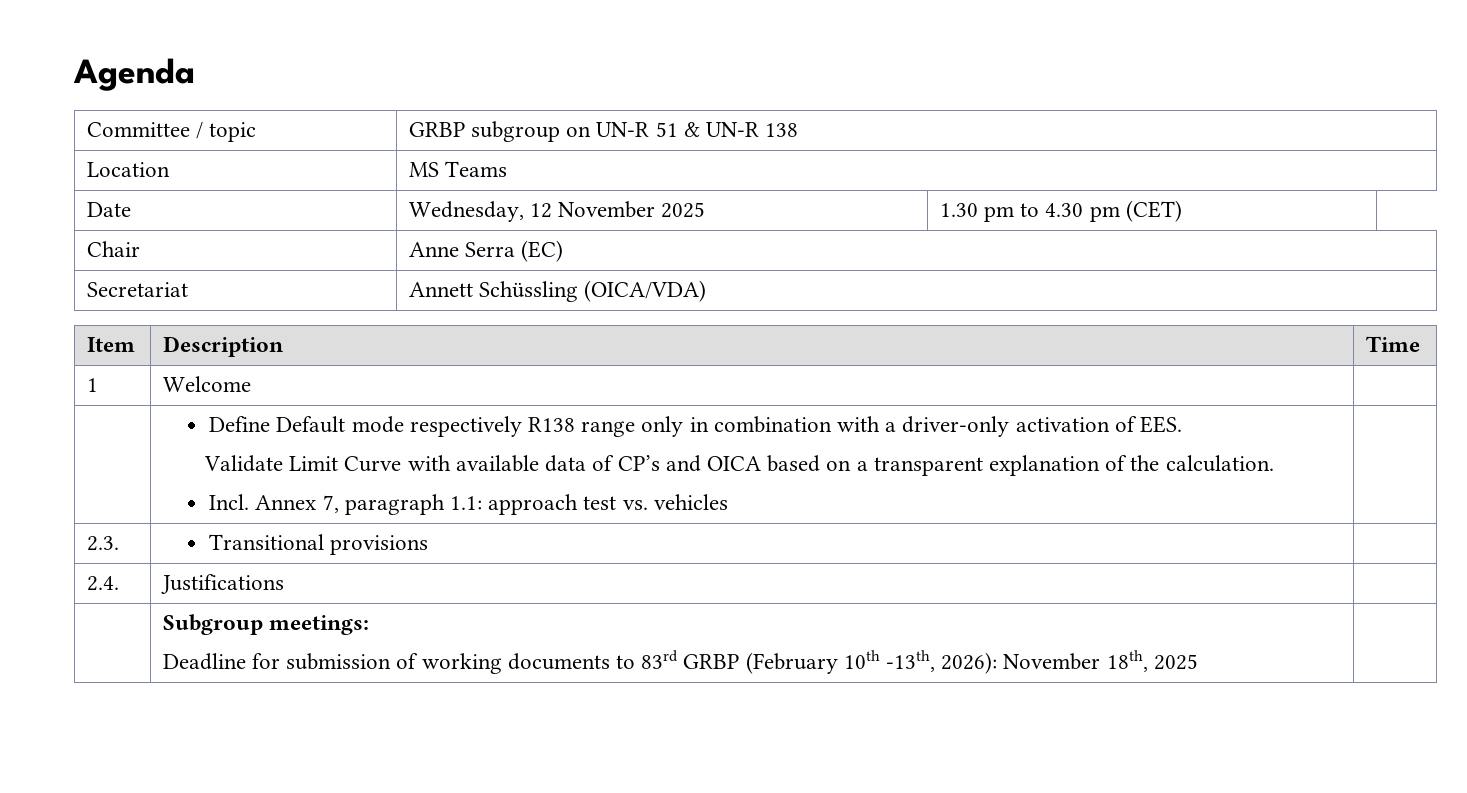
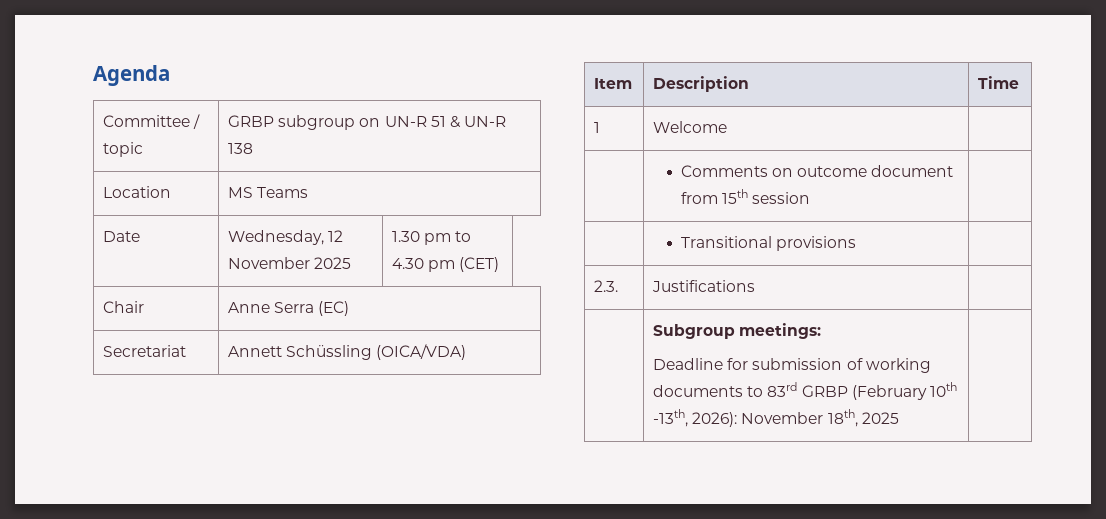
[209,416,1183,437] [204,455,1274,476] [209,494,728,515] [86,536,119,551] Define Default mode respectively R138 range only in combination with a driver-only activation of EES. // Validate Limit Curve with available data of CP’s and OICA based on a transparent explanation of the calculation. // Incl. Annex 7, paragraph 1.1: approach test vs. vehicles | // 2.3. -> [680,165,954,177] [680,189,811,204] Comments on outcome document from 15th session | //
[86,576,119,591] 2.4. -> [594,280,619,292] 2.3.

